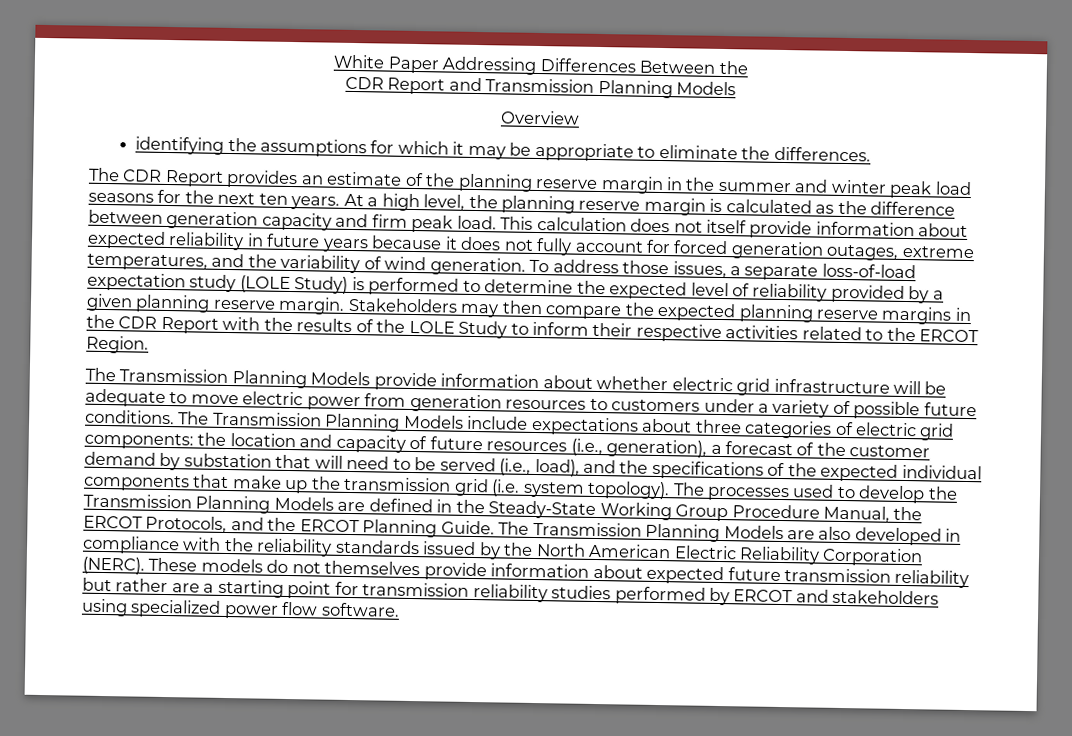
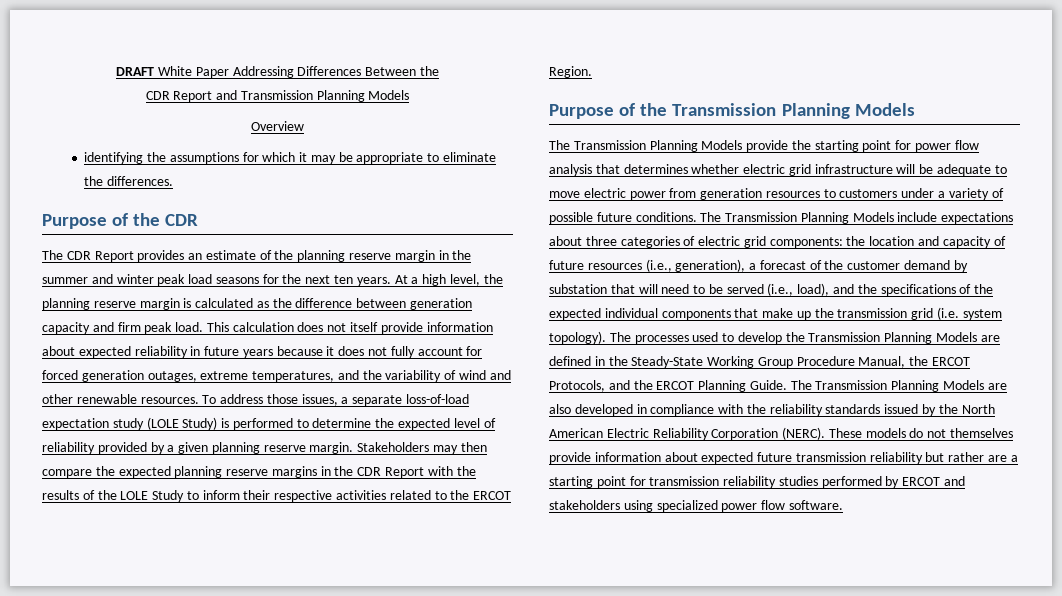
(333, 61) none -> [116,67,155,76] DRAFT
(871, 154) none -> [42,213,199,229] // Purpose of the CDR
[429,257,526,276] generation. -> [489,370,511,380] [42,394,199,404] and other renewable resources.
(149, 344) none -> [549,103,915,119] // Purpose of the Transmission Planning Models
[440,373,593,389] information about -> [791,140,979,152] [549,164,688,176] the starting point for power flow analysis that determines

